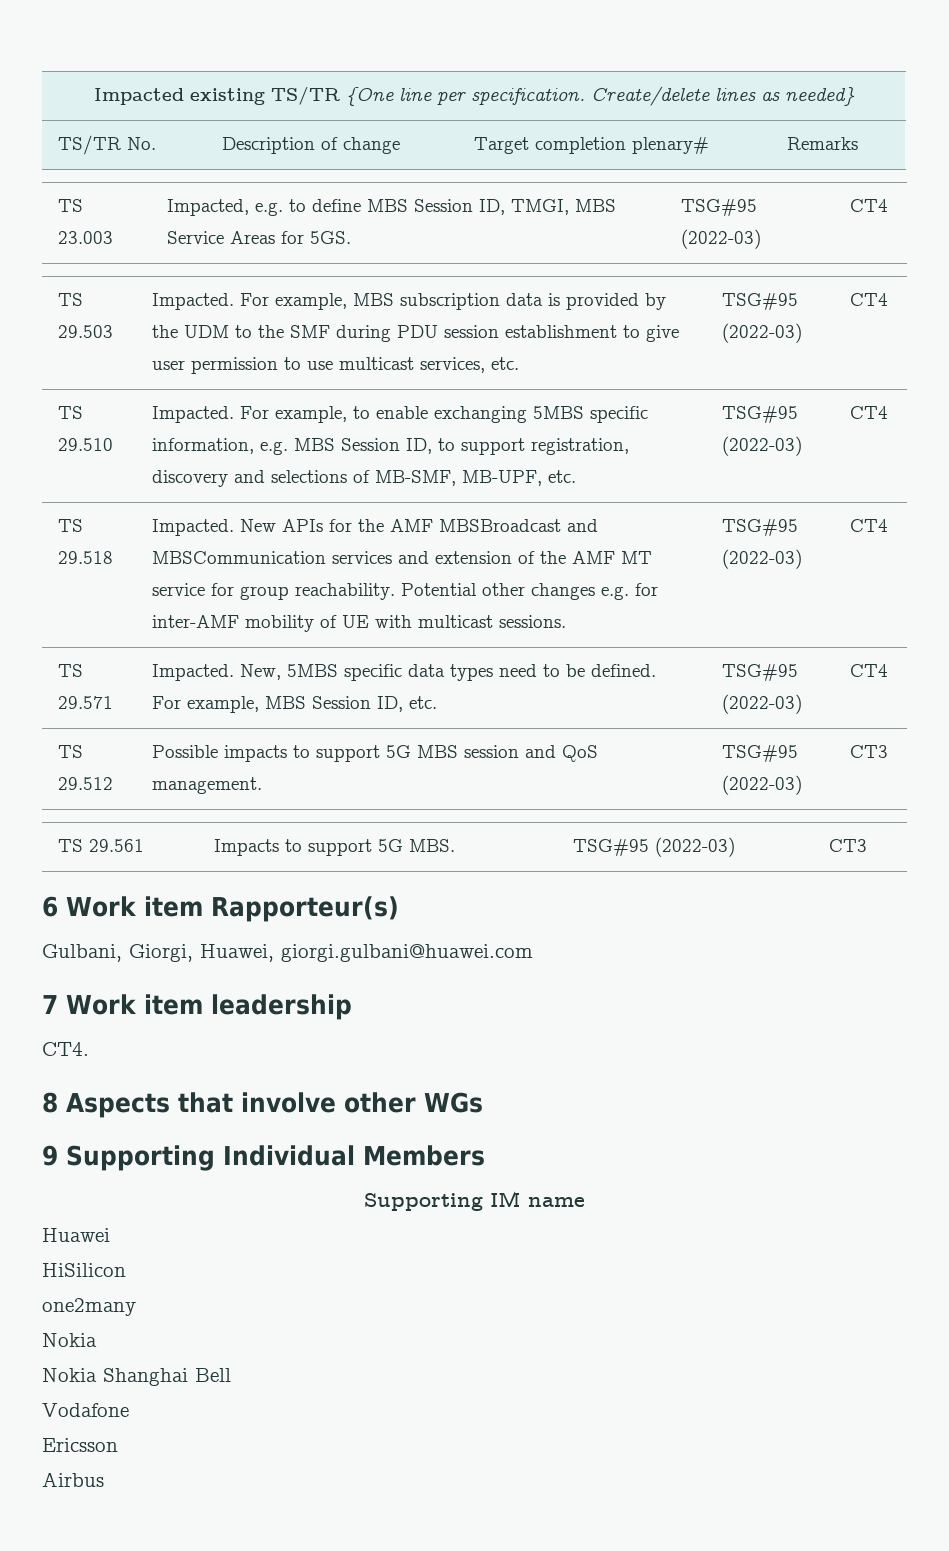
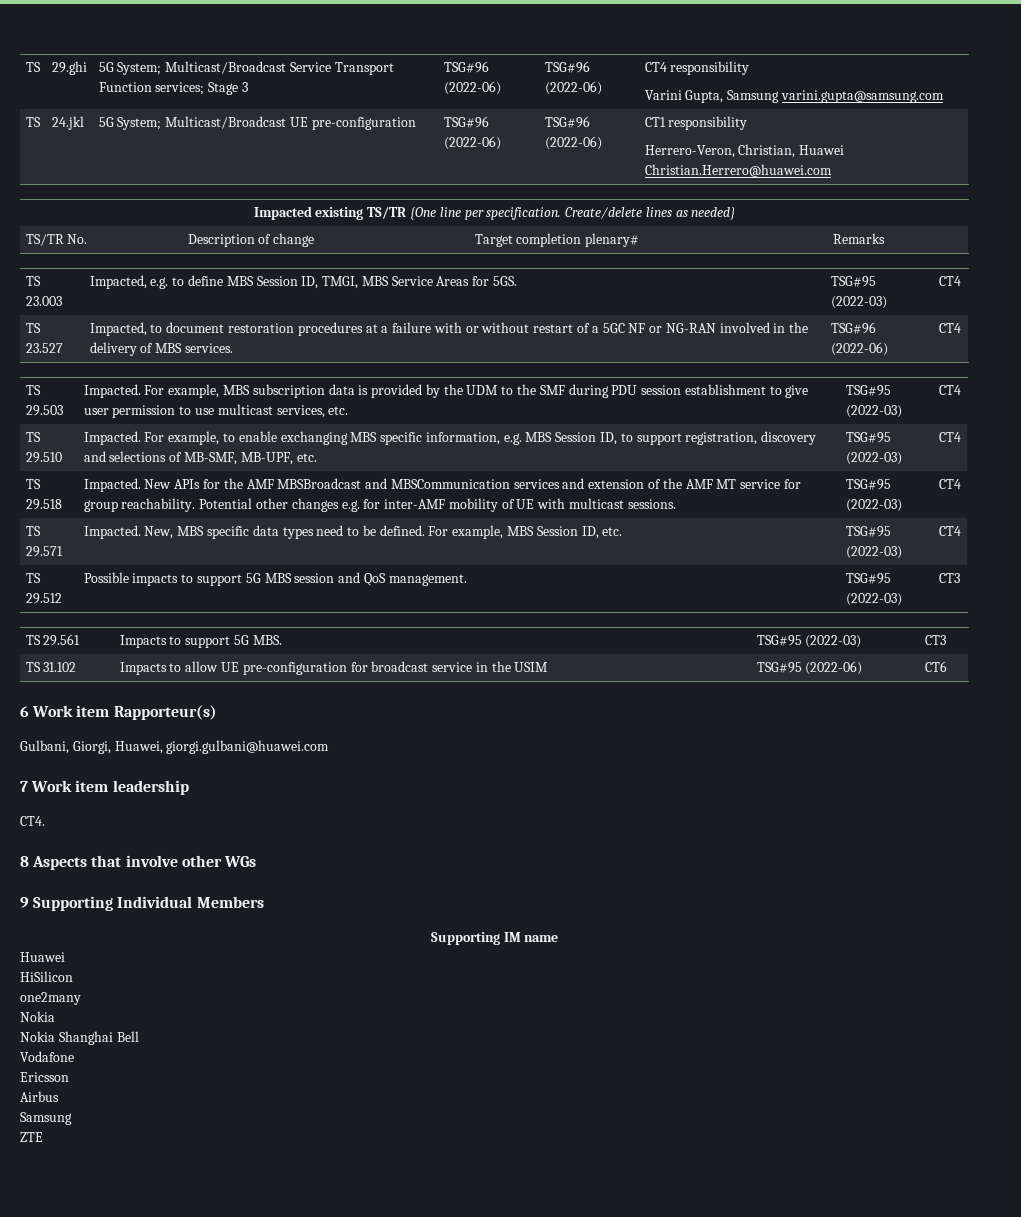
(93, 96) none -> [25,62,41,72] [51,61,87,75] [98,61,394,75] [98,82,248,95] [443,61,489,73] [443,81,501,95] [544,61,590,73] [544,81,602,95] [644,61,750,75] [644,90,944,103] [25,117,41,127] [51,116,84,130] [98,116,416,130] [443,116,489,128] [443,136,501,150] [544,116,590,128] [544,136,602,150] [644,116,748,130] [644,144,845,158] [644,164,832,177] TS | 29.ghi | 5G System; Multicast/Broadcast Service Transport Function services; Stage 3 | TSG#96 (2022-06) | TSG#96 (2022-06) | CT4 responsibility // Varini Gupta, Samsung varini.gupta@samsung.com // TS | 24.jkl | 5G System; Multicast/Broadcast UE pre-configuration | TSG#96 (2022-06) | TSG#96 (2022-06) | CT1 responsibility // Herrero-Veron, Christian, Huawei Christian.Herrero@huawei.com //
(889, 205) none -> [25,323,41,333] [25,343,63,353] [89,322,809,336] [89,342,233,356] [830,322,876,334] [830,342,888,356] [938,323,961,333] // TS 23.527 | Impacted, to document restoration procedures at a failure with or without restart of a 5GC NF or NG-RAN involved in the delivery of MBS services. | TSG#96 (2022-06) | CT4
[533,406,585,419] 5MBS -> [350,432,378,442] MBS
[287,664,339,677] 5MBS -> [177,526,205,536] MBS
(868, 845) none -> [25,662,77,672] [119,661,549,675] [756,661,863,675] [924,661,947,672] // TS 31.102 | Impacts to allow UE pre-configuration for broadcast service in the USIM | TSG#95 (2022-06) | CT6
(104, 1479) none -> [20,1112,72,1125] [20,1132,43,1142] // Samsung // ZTE

